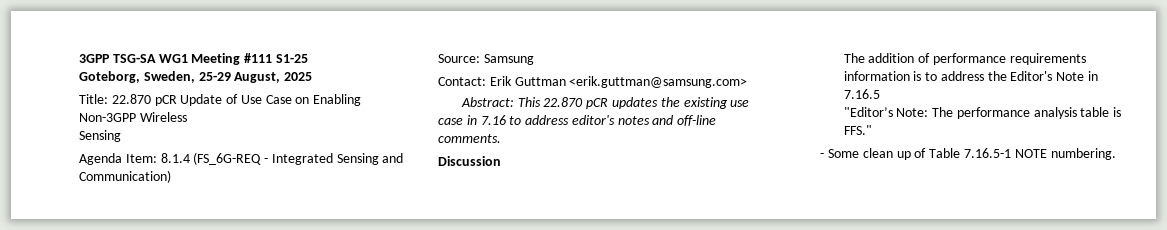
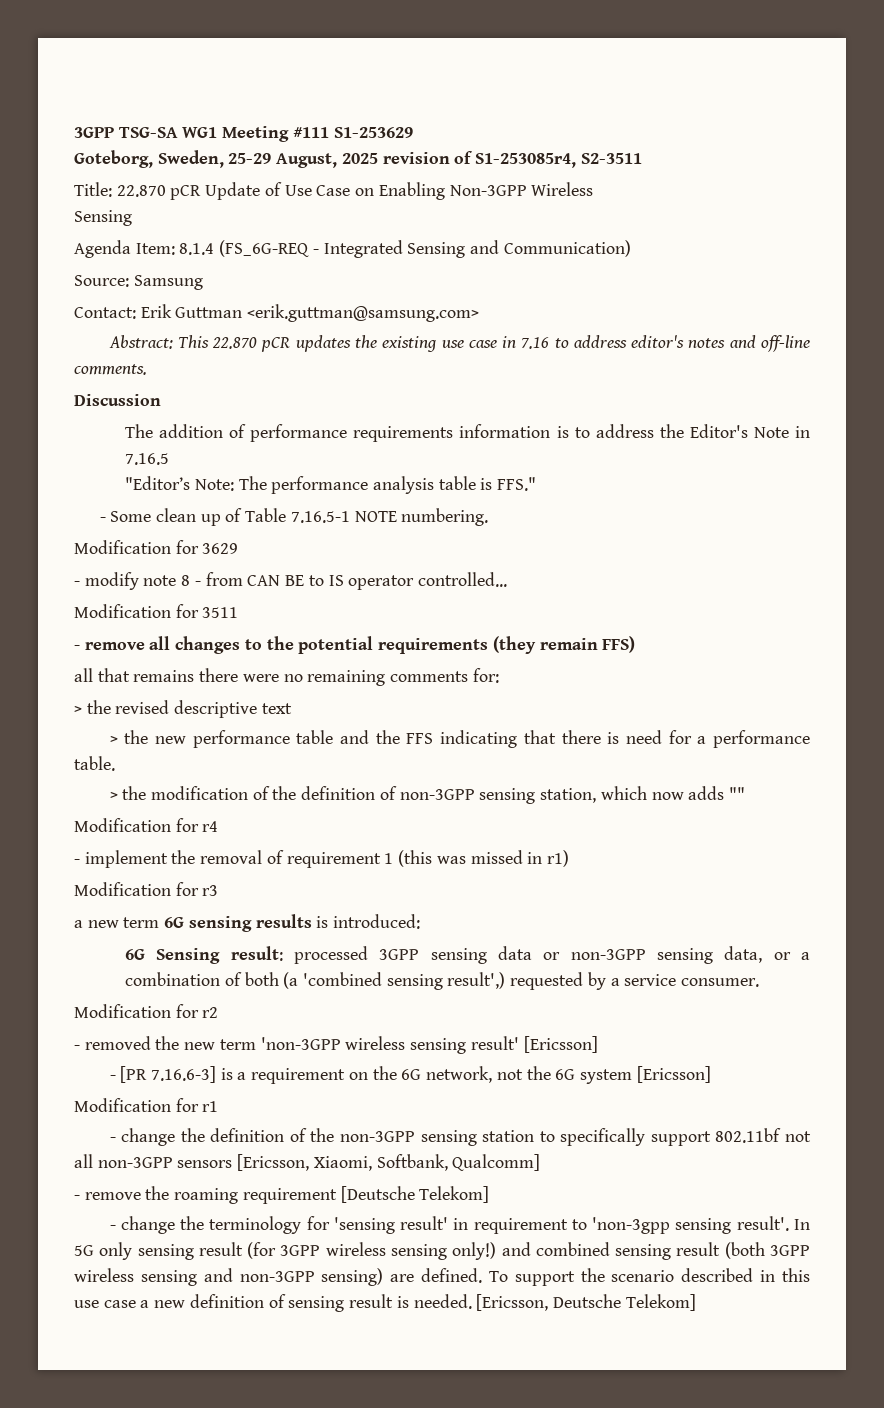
[275,54,308,63] S1-25 -> [333,127,413,138] S1-253629
(313, 76) none -> [382,151,642,168] revision of S1-253085r4, S2-3511
(1116, 154) none -> [74,540,239,554] [74,572,507,590] [74,604,239,618] [74,636,636,654] [74,668,499,686] [74,700,292,718] [109,730,810,748] [74,756,115,771] [109,786,745,804] [74,818,219,832] [74,850,569,868] [74,882,219,896] [74,914,421,932] [125,946,810,964] [125,972,760,990] [74,1004,219,1018] [74,1036,598,1054] [109,1066,711,1084] [74,1098,219,1112] [109,1128,812,1146] [74,1154,541,1171] [74,1186,490,1204] [109,1216,810,1234] [74,1242,811,1260] [74,1268,810,1286] [74,1294,696,1312] // Modification for 3629 // - modify note 8 - from CAN BE to IS operator controlled... // Modification for 3511 // - remove all changes to the potential requirements (they remain FFS) // all that remains there were no remaining comments for: // > the revised descriptive text // > the new performance table and the FFS indicating that there is need for a performance table. // > the modification of the definition of non-3GPP sensing station, which now adds "" // Modification for r4 // - implement the removal of requirement 1 (this was missed in r1) // Modification for r3 // a new term 6G sensing results is introduced: // 6G Sensing result: processed 3GPP sensing data or non-3GPP sensing data, or a combination of both (a 'combined sensing result',) requested by a service consumer. // Modification for r2 // - removed the new term 'non-3GPP wireless sensing result' [Ericsson] // - [PR 7.16.6-3] is a requirement on the 6G network, not the 6G system [Ericsson] // Modification for r1 // - change the definition of the non-3GPP sensing station to specifically support 802.11bf not all non-3GPP sensors [Ericsson, Xiaomi, Softbank, Qualcomm] // - remove the roaming requirement [Deutsche Telekom] // - change the terminology for 'sensing result' in requirement to 'non-3gpp sensing result'. In 5G only sensing result (for 3GPP wireless sensing only!) and combined sensing result (both 3GPP wireless sensing and non-3GPP sensing) are defined. To support the scenario described in this use case a new definition of sensing result is needed. [Ericsson, Deutsche Telekom]

